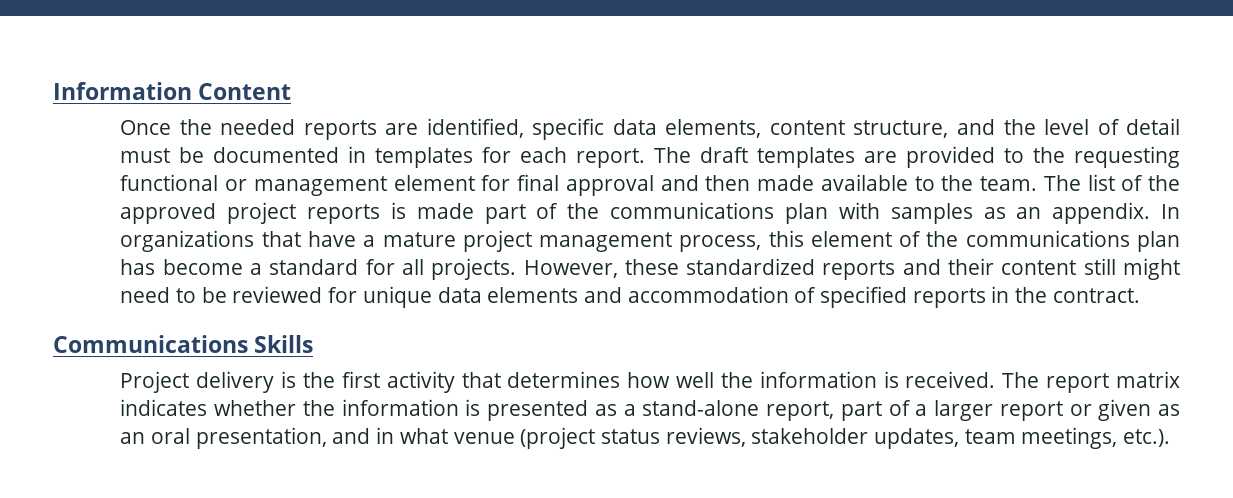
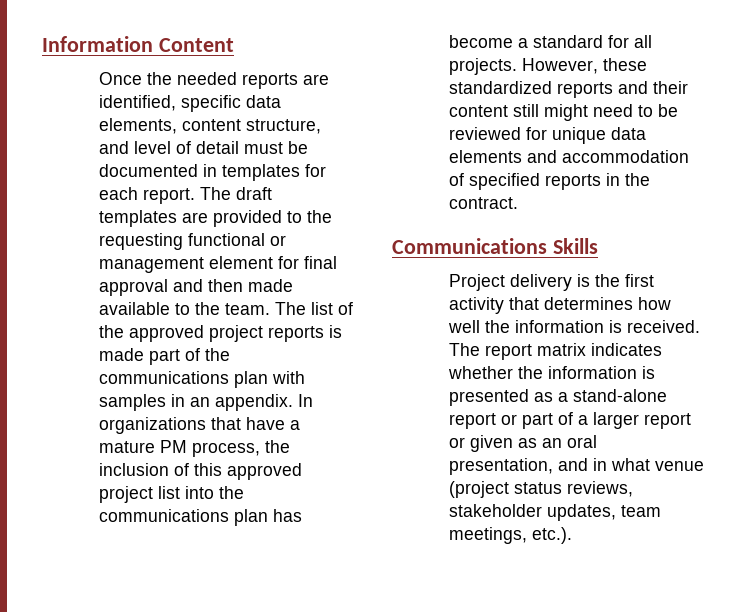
[1003,119,1036,135] the -> (129, 147) none
[983,207,1006,219] as -> [170,394,185,407] in
[462,230,922,252] project management process, this element of -> [159,440,290,457] [98,463,302,480] [98,486,214,503] PM process, the inclusion of this approved project list into
[766,401,835,421] report, -> [448,413,517,429] report or

